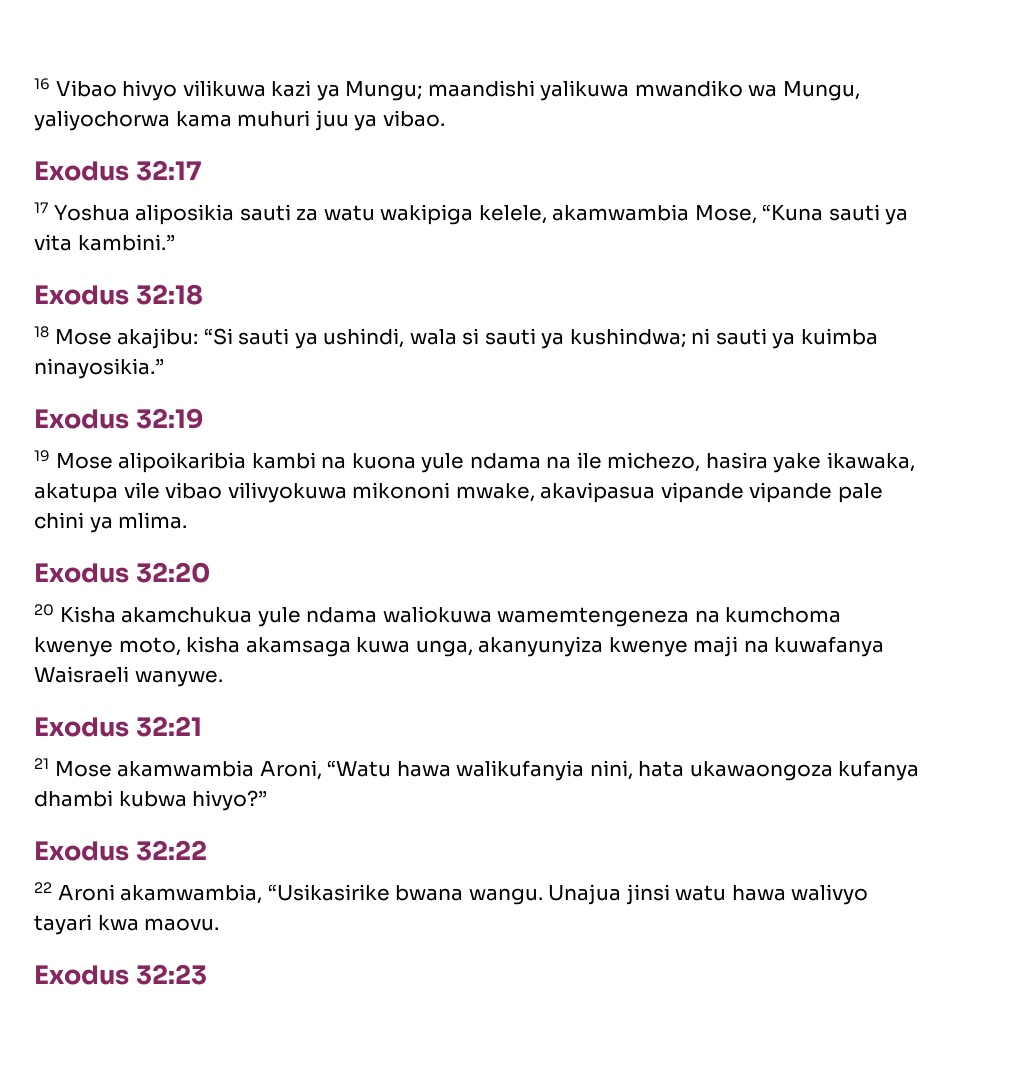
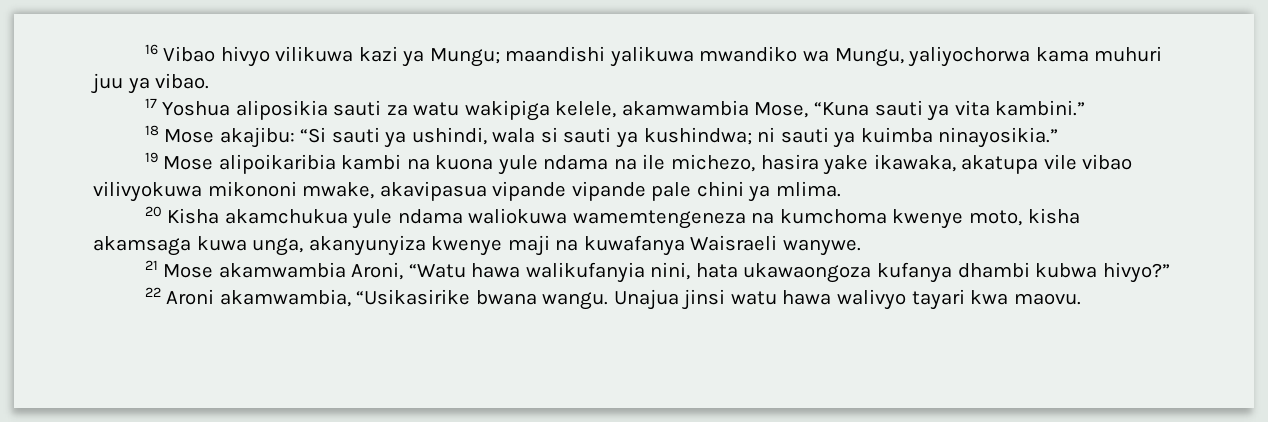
[34,160,201,181] // Exodus 32:17 -> (210, 81) none
[34,284,203,305] // Exodus 32:18 -> (1086, 108) none
[34,408,204,429] // Exodus 32:19 -> (1059, 137) none
[34,562,210,583] // Exodus 32:20 -> (841, 189) none
[34,716,202,737] // Exodus 32:21 -> (861, 247) none
[34,840,207,861] // Exodus 32:22 -> (1170, 272) none
[34,964,207,985] // Exodus 32:23 -> (1081, 299) none

